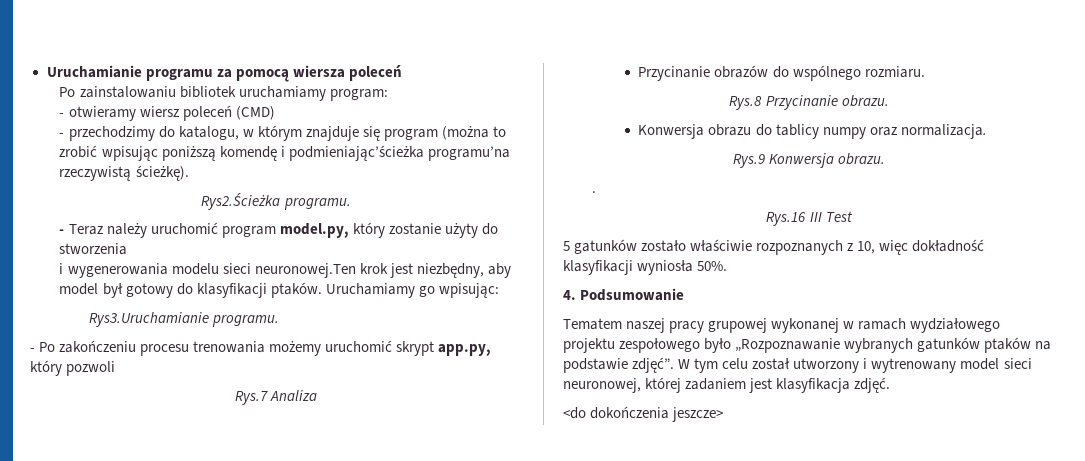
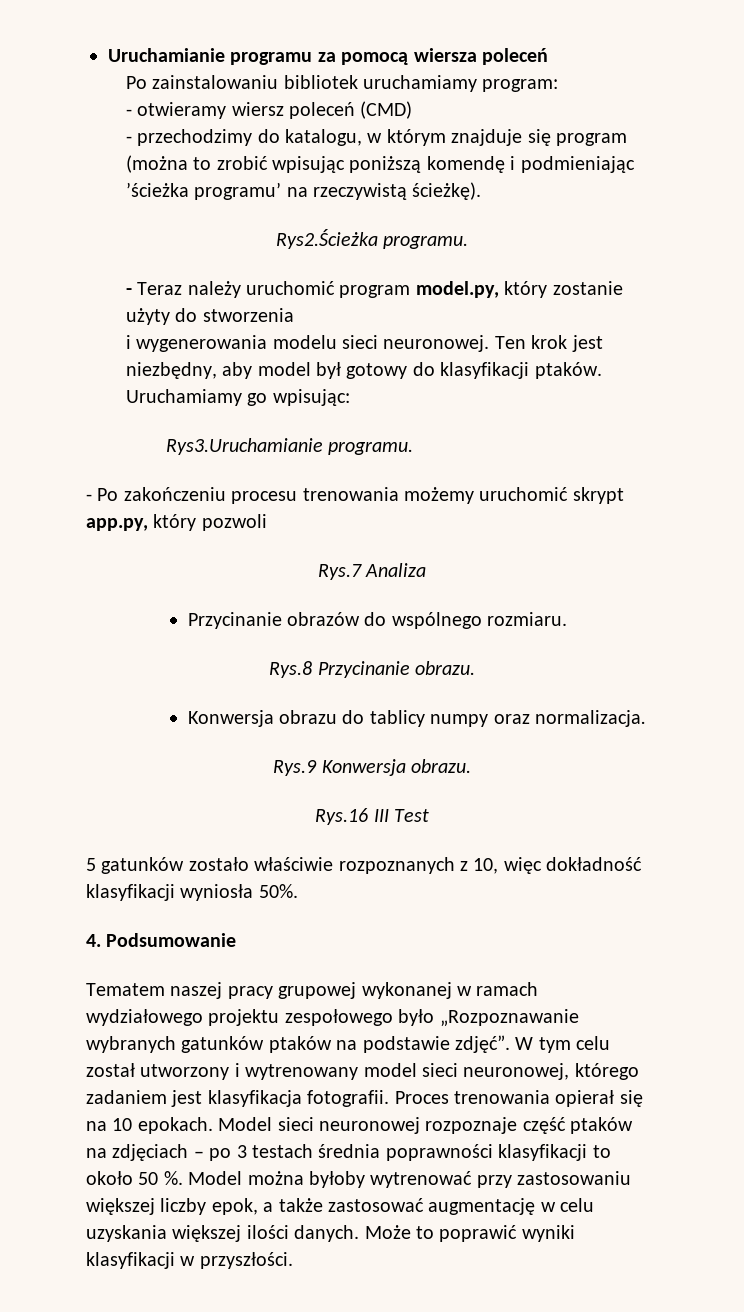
[288,145,510,161] podmieniając’ścieżka programu’na -> [520,156,635,173] [125,182,308,200] podmieniając ’ścieżka programu’ na
[254,263,356,278] neuronowej.Ten -> [383,335,526,352] neuronowej. Ten
[592,191,597,193] // . -> (471, 766) none
[645,377,682,393] której -> [574,1063,639,1080] którego
[854,377,891,393] [563,406,724,422] zdjęć. // <do dokończenia jeszcze> -> [307,1090,643,1107] [86,1117,634,1134] [86,1144,611,1161] [86,1171,632,1188] [86,1198,595,1215] [86,1225,575,1242] [86,1252,293,1269] fotografii. Proces trenowania opierał się na 10 epokach. Model sieci neuronowej rozpoznaje część ptaków na zdjęciach – po 3 testach średnia poprawności klasyfikacji to około 50 %. Model można byłoby wytrenować przy zastosowaniu większej liczby epok, a także zastosować augmentację w celu uzyskania większej ilości danych. Może to poprawić wyniki klasyfikacji w przyszłości.

